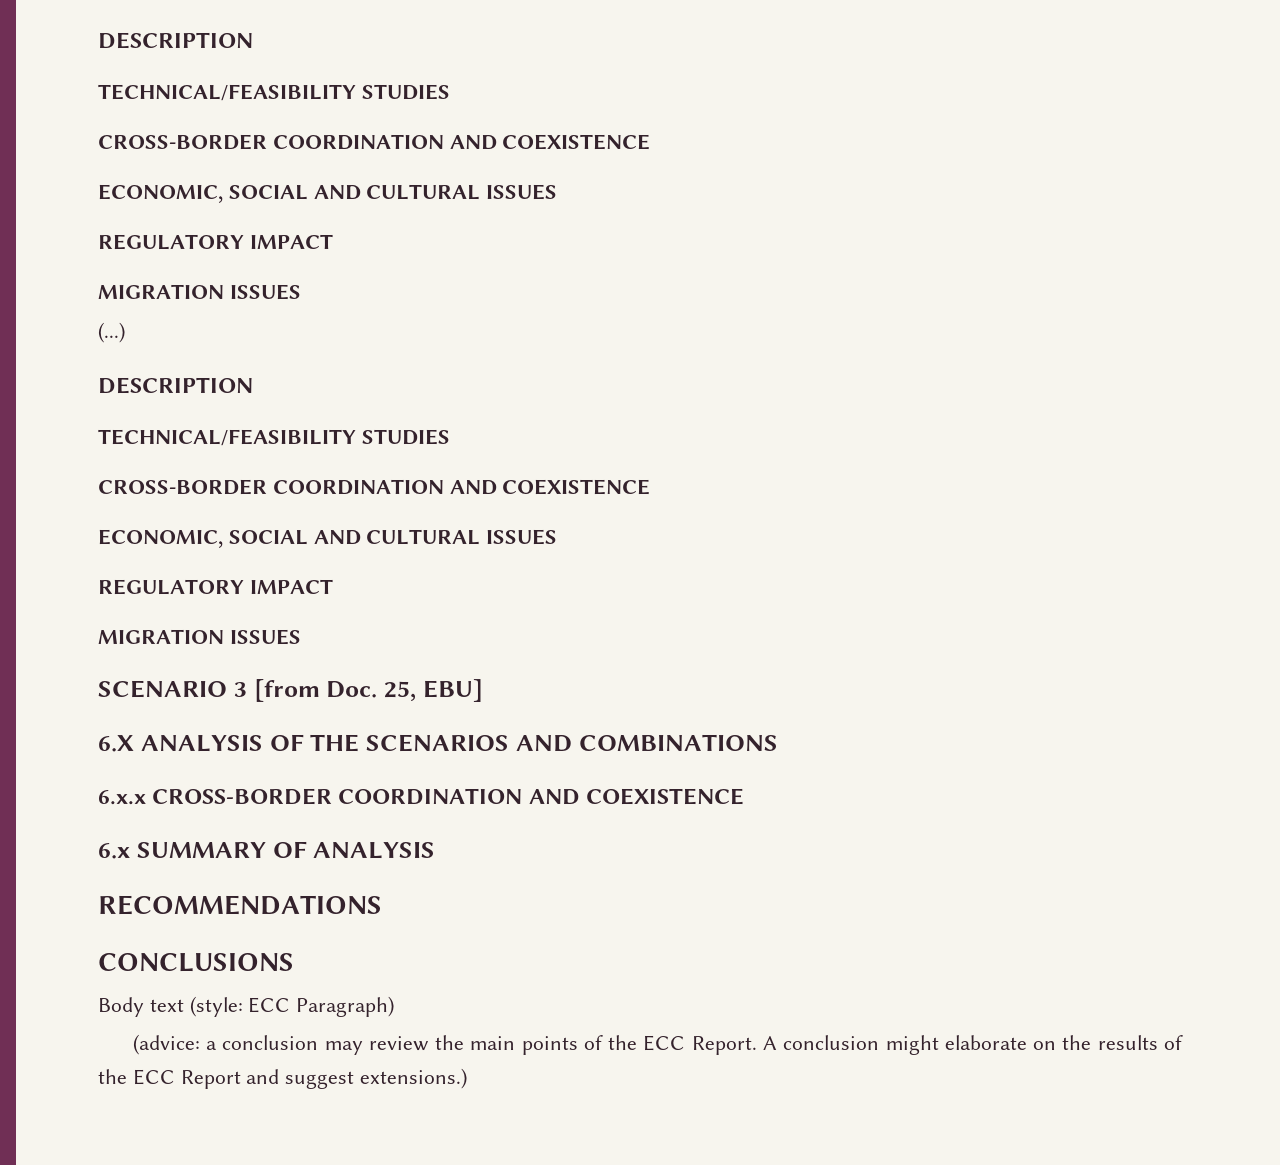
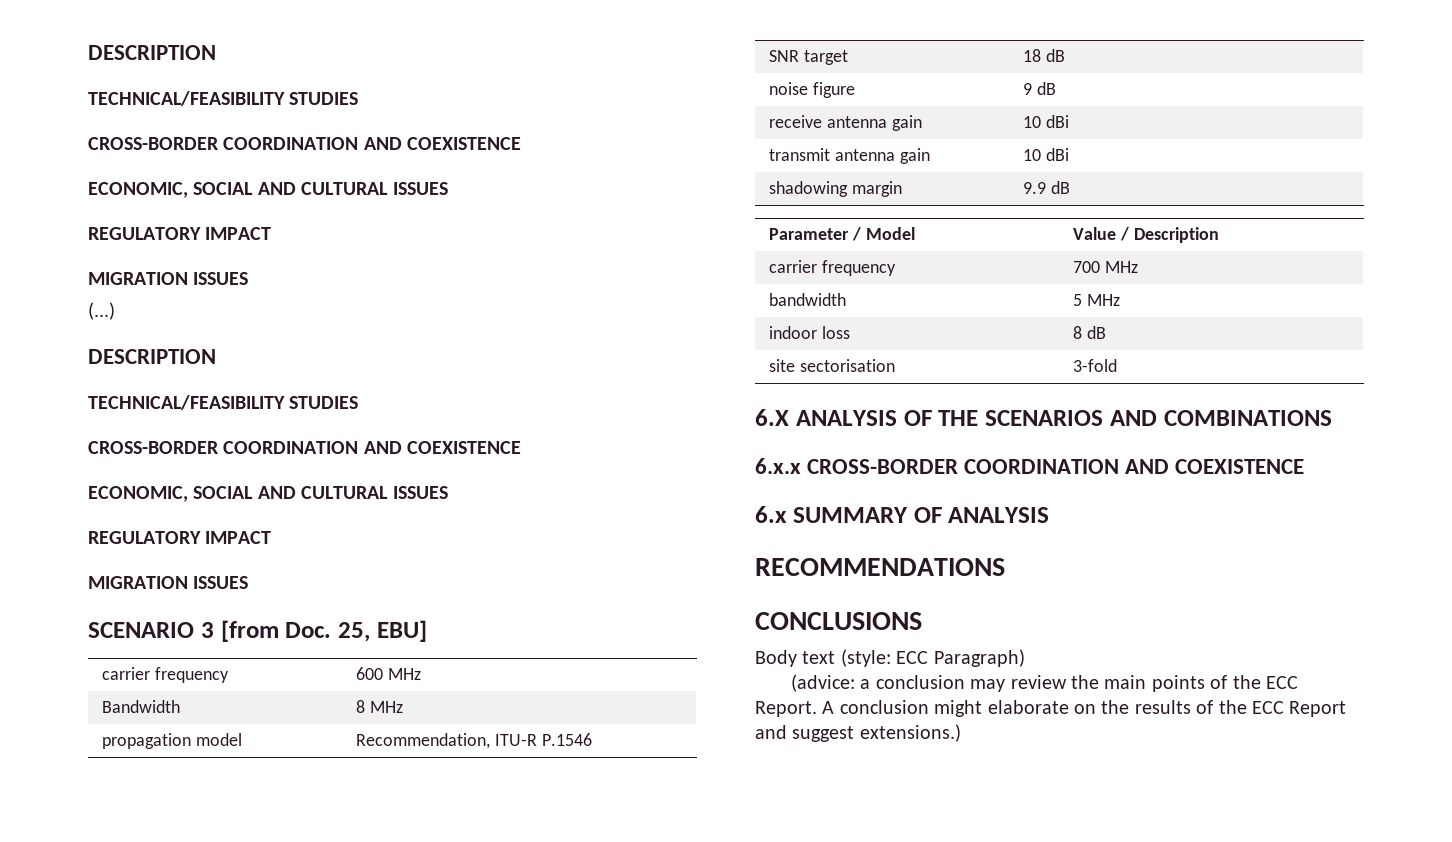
(483, 690) none -> [101,667,229,683] [355,667,421,680] [101,700,180,713] [355,700,403,713] [101,733,242,749] [355,733,592,749] [768,50,848,65] [1022,49,1065,62] [768,82,855,98] [1022,82,1056,95] [768,115,922,131] [1022,115,1069,128] [768,148,930,164] [1022,148,1069,161] [768,181,902,197] [1022,181,1070,194] [768,227,915,241] [1072,227,1219,243] [768,260,896,276] [1072,261,1138,273] [768,293,846,306] [1072,294,1120,306] [768,326,850,339] [1072,326,1106,339] [768,359,895,372] [1072,359,1117,372] // carrier frequency | 600 MHz // Bandwidth | 8 MHz // propagation model | Recommendation, ITU-R P.1546 // SNR target | 18 dB // noise figure | 9 dB // receive antenna gain | 10 dBi // transmit antenna gain | 10 dBi // shadowing margin | 9.9 dB // Parameter / Model | Value / Description // carrier frequency | 700 MHz // bandwidth | 5 MHz // indoor loss | 8 dB // site sectorisation | 3-fold

